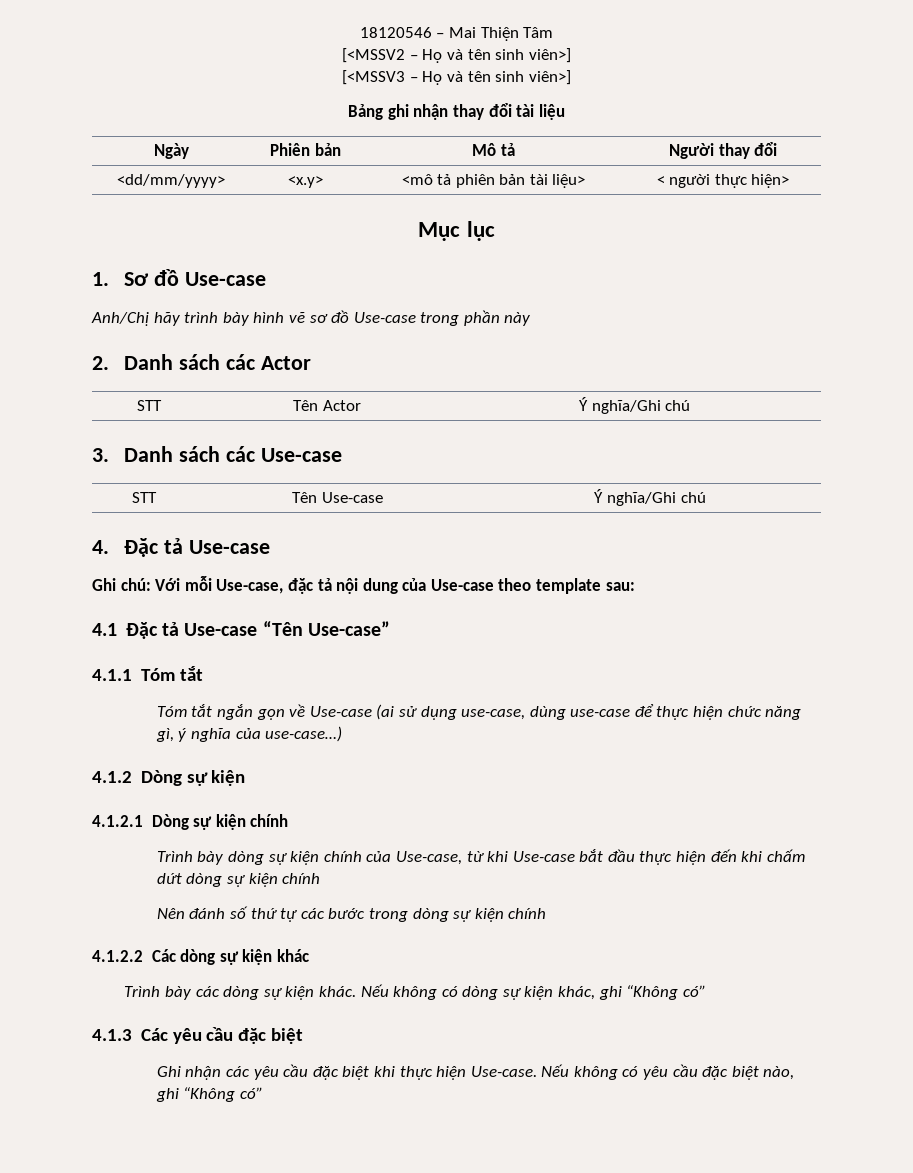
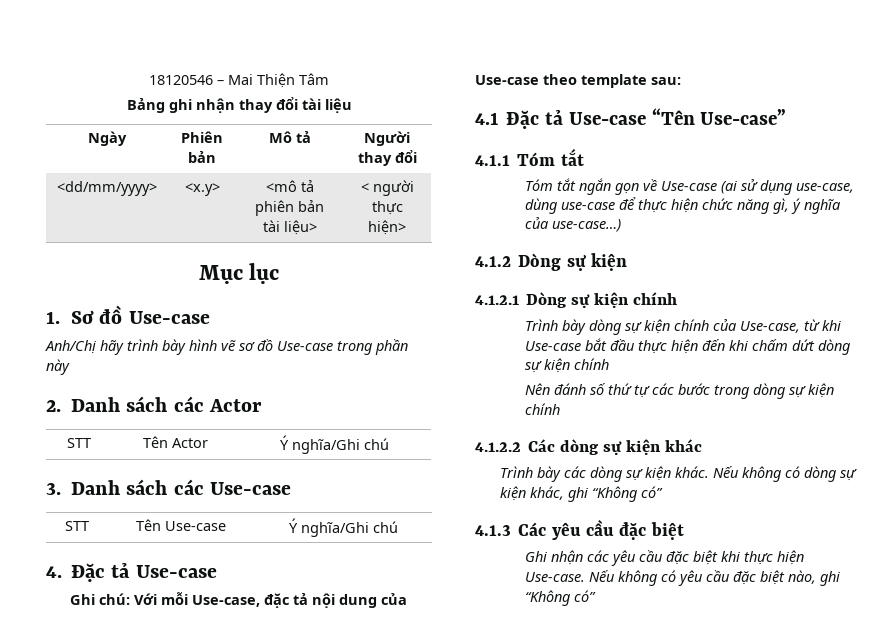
[342,48,571,63] [342,70,571,85] // [<MSSV2 – Họ và tên sinh viên>] // [<MSSV3 – Họ và tên sinh viên>] -> (329, 79) none

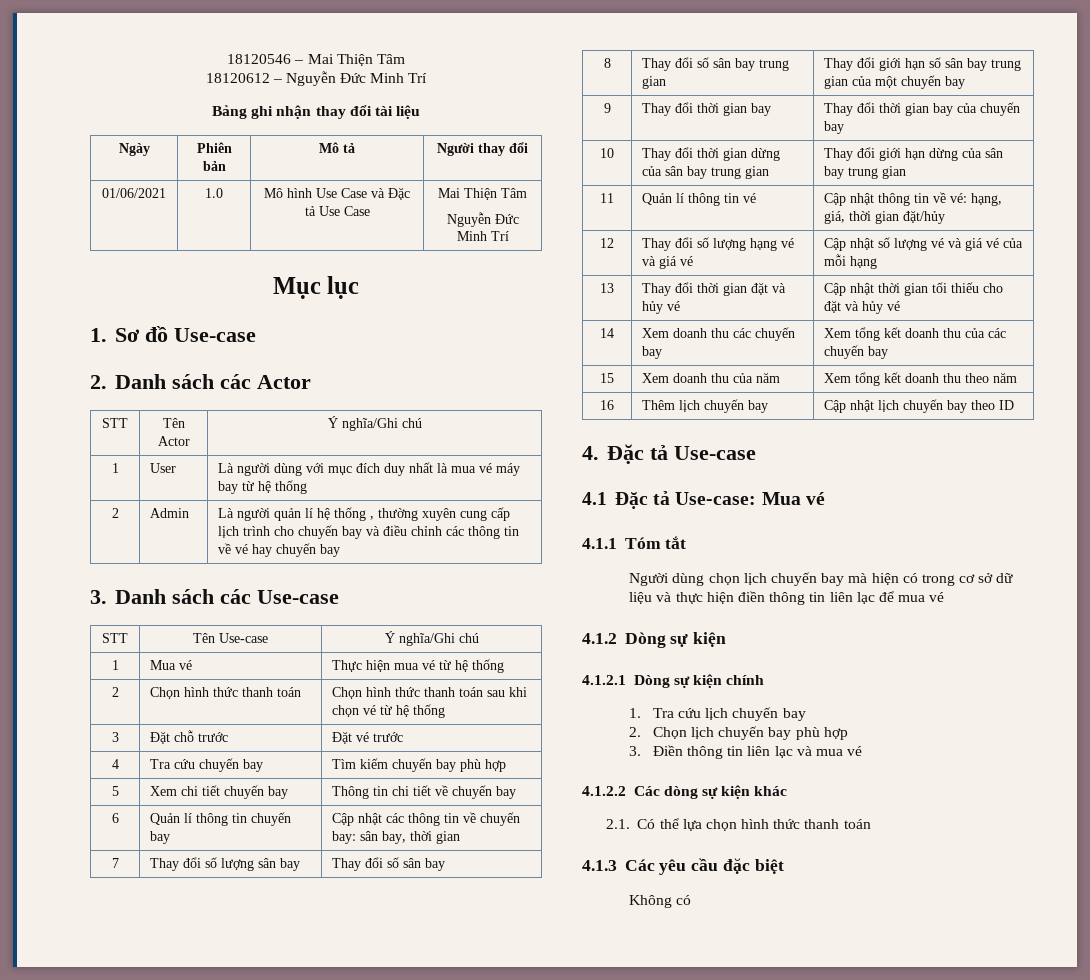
(329, 79) none -> [205,71,428,86] // 18120612 – Nguyễn Đức Minh Trí
[57,181,157,196] [184,183,220,196] [265,180,314,192] [255,200,324,216] [262,220,317,235] [360,180,414,196] [371,201,403,215] [368,220,406,235] <dd/mm/yyyy> | <x.y> | <mô tả phiên bản tài liệu> | < người thực hiện> -> [102,188,166,198] [205,188,223,198] [264,187,411,200] [304,206,370,216] [438,188,527,200] [446,212,519,227] [456,231,509,241] 01/06/2021 | 1.0 | Mô hình Use Case và Đặc tả Use Case | Mai Thiện Tâm // Nguyễn Đức Minh Trí
[45,339,408,355] [46,359,70,375] // Anh/Chị hãy trình bày hình vẽ sơ đồ Use-case trong phần này -> (256, 335) none
(390, 444) none -> [111,463,119,473] [150,463,177,473] [218,462,521,476] [218,480,308,494] [111,508,119,518] [150,508,190,518] [218,507,511,521] [218,525,520,539] [218,543,341,557] // 1 | User | Là người dùng với mục đích duy nhất là mua vé máy bay từ hệ thống // 2 | Admin | Là người quản lí hệ thống , thường xuyên cung cấp lịch trình cho chuyến bay và điều chỉnh các thông tin về vé hay chuyến bay
[46,562,217,582] [70,592,408,608] [475,74,681,88] // 4. Đặc tả Use-case // Ghi chú: Với mỗi Use-case, đặc tả nội dung của Use-case theo template sau: -> [111,660,119,670] [150,660,193,670] [332,659,505,673] [111,687,119,697] [150,687,302,699] [332,687,528,699] [332,704,446,718] [111,732,119,742] [150,730,229,744] [332,731,404,744] [111,759,119,769] [150,758,264,772] [332,758,507,772] [111,786,119,796] [150,785,289,799] [332,785,517,799] [111,813,119,823] [150,812,292,826] [150,831,171,844] [332,812,521,826] [332,831,461,844] [111,858,119,868] [150,857,301,871] [332,857,446,871] [603,58,611,68] [642,57,790,71] [642,76,667,89] [824,57,1022,71] [824,75,966,89] [603,103,611,113] [642,102,772,116] [824,102,1021,116] [824,121,845,134] [600,148,614,158] [642,147,781,161] [642,166,770,179] [824,147,1004,161] [824,166,907,179] [600,193,614,203] [642,193,757,206] [824,192,1003,206] [824,210,946,224] [600,238,614,248] [642,237,795,251] [642,256,694,269] [824,237,1024,251] [824,254,878,269] [600,283,614,293] [642,282,787,296] [642,301,681,314] [824,282,1004,296] [824,300,901,314] [600,328,614,338] [642,327,796,341] [642,346,663,359] [824,327,1007,341] [824,345,889,359] [600,373,614,383] [642,372,781,383] [824,372,1018,386] [600,400,614,410] [642,399,769,413] [824,399,1015,413] [582,444,756,464] // 1 | Mua vé | Thực hiện mua vé từ hệ thống // 2 | Chọn hình thức thanh toán | Chọn hình thức thanh toán sau khi chọn vé từ hệ thống // 3 | Đặt chỗ trước | Đặt vé trước // 4 | Tra cứu chuyến bay | Tìm kiếm chuyến bay phù hợp // 5 | Xem chi tiết chuyến bay | Thông tin chi tiết về chuyến bay // 6 | Quản lí thông tin chuyến bay | Cập nhật các thông tin về chuyến bay: sân bay, thời gian // 7 | Thay đổi số lượng sân bay | Thay đổi số sân bay // 8 | Thay đổi số sân bay trung gian | Thay đổi giới hạn số sân bay trung gian của một chuyến bay // 9 | Thay đổi thời gian bay | Thay đổi thời gian bay của chuyến bay // 10 | Thay đổi thời gian dừng của sân bay trung gian | Thay đổi giới hạn dừng của sân bay trung gian // 11 | Quản lí thông tin vé | Cập nhật thông tin về vé: hạng, giá, thời gian đặt/hủy // 12 | Thay đổi số lượng hạng vé và giá vé | Cập nhật số lượng vé và giá vé của mỗi hạng // 13 | Thay đổi thời gian đặt và hủy vé | Cập nhật thời gian tối thiếu cho đặt và hủy vé // 14 | Xem doanh thu các chuyến bay | Xem tổng kết doanh thu của các chuyến bay // 15 | Xem doanh thu của năm | Xem tổng kết doanh thu theo năm // 16 | Thêm lịch chuyến bay | Cập nhật lịch chuyến bay theo ID // 4. Đặc tả Use-case
[568,108,787,125] Use-case “Tên Use-case” -> [675,492,825,505] Use-case: Mua vé
[525,178,855,195] [525,197,841,214] [525,217,622,232] Tóm tắt ngắn gọn về Use-case (ai sử dụng use-case, dùng use-case để thực hiện chức năng gì, ý nghĩa của use-case…) -> [629,572,1014,586] [629,591,945,605] Người dùng chọn lịch chuyến bay mà hiện có trong cơ sở dữ liệu và thực hiện điền thông tin liên lạc để mua vé
[525,319,842,335] [525,338,851,355] [525,358,610,373] [525,383,835,399] [525,403,561,415] Trình bày dòng sự kiện chính của Use-case, từ khi Use-case bắt đầu thực hiện đến khi chấm dứt dòng sự kiện chính // Nên đánh số thứ tự các bước trong dòng sự kiện chính -> [629,707,806,721] [629,726,848,740] [629,745,863,759] 1. Tra cứu lịch chuyến bay // 2. Chọn lịch chuyến bay phù hợp // 3. Điền thông tin liên lạc và mua vé
[500,466,858,482] [500,486,664,502] Trình bày các dòng sự kiện khác. Nếu không có dòng sự kiện khác, ghi “Không có” -> [605,818,871,831] 2.1. Có thể lựa chọn hình thức thanh toán
[525,550,805,566] [525,570,841,586] [525,590,597,606] Ghi nhận các yêu cầu đặc biệt khi thực hiện Use-case. Nếu không có yêu cầu đặc biệt nào, ghi “Không có” -> [629,895,692,908] Không có

